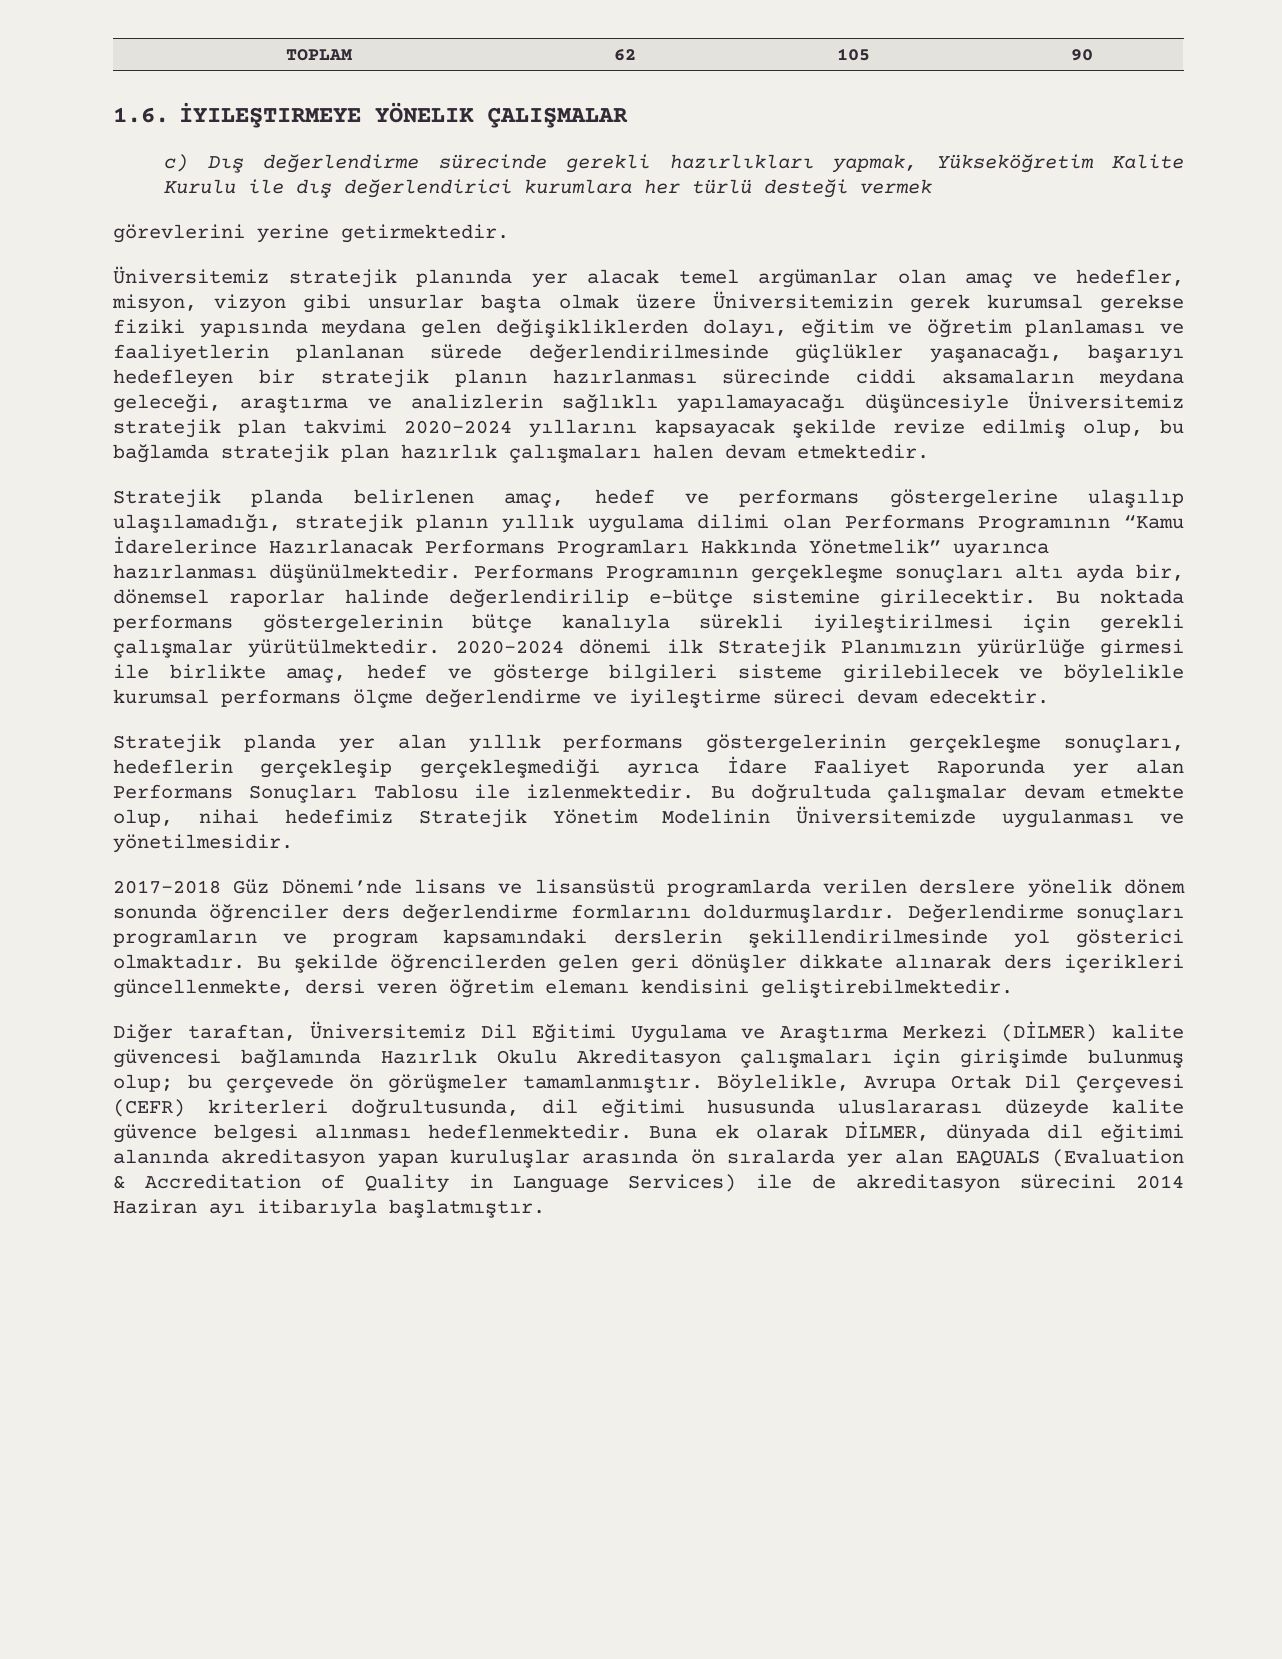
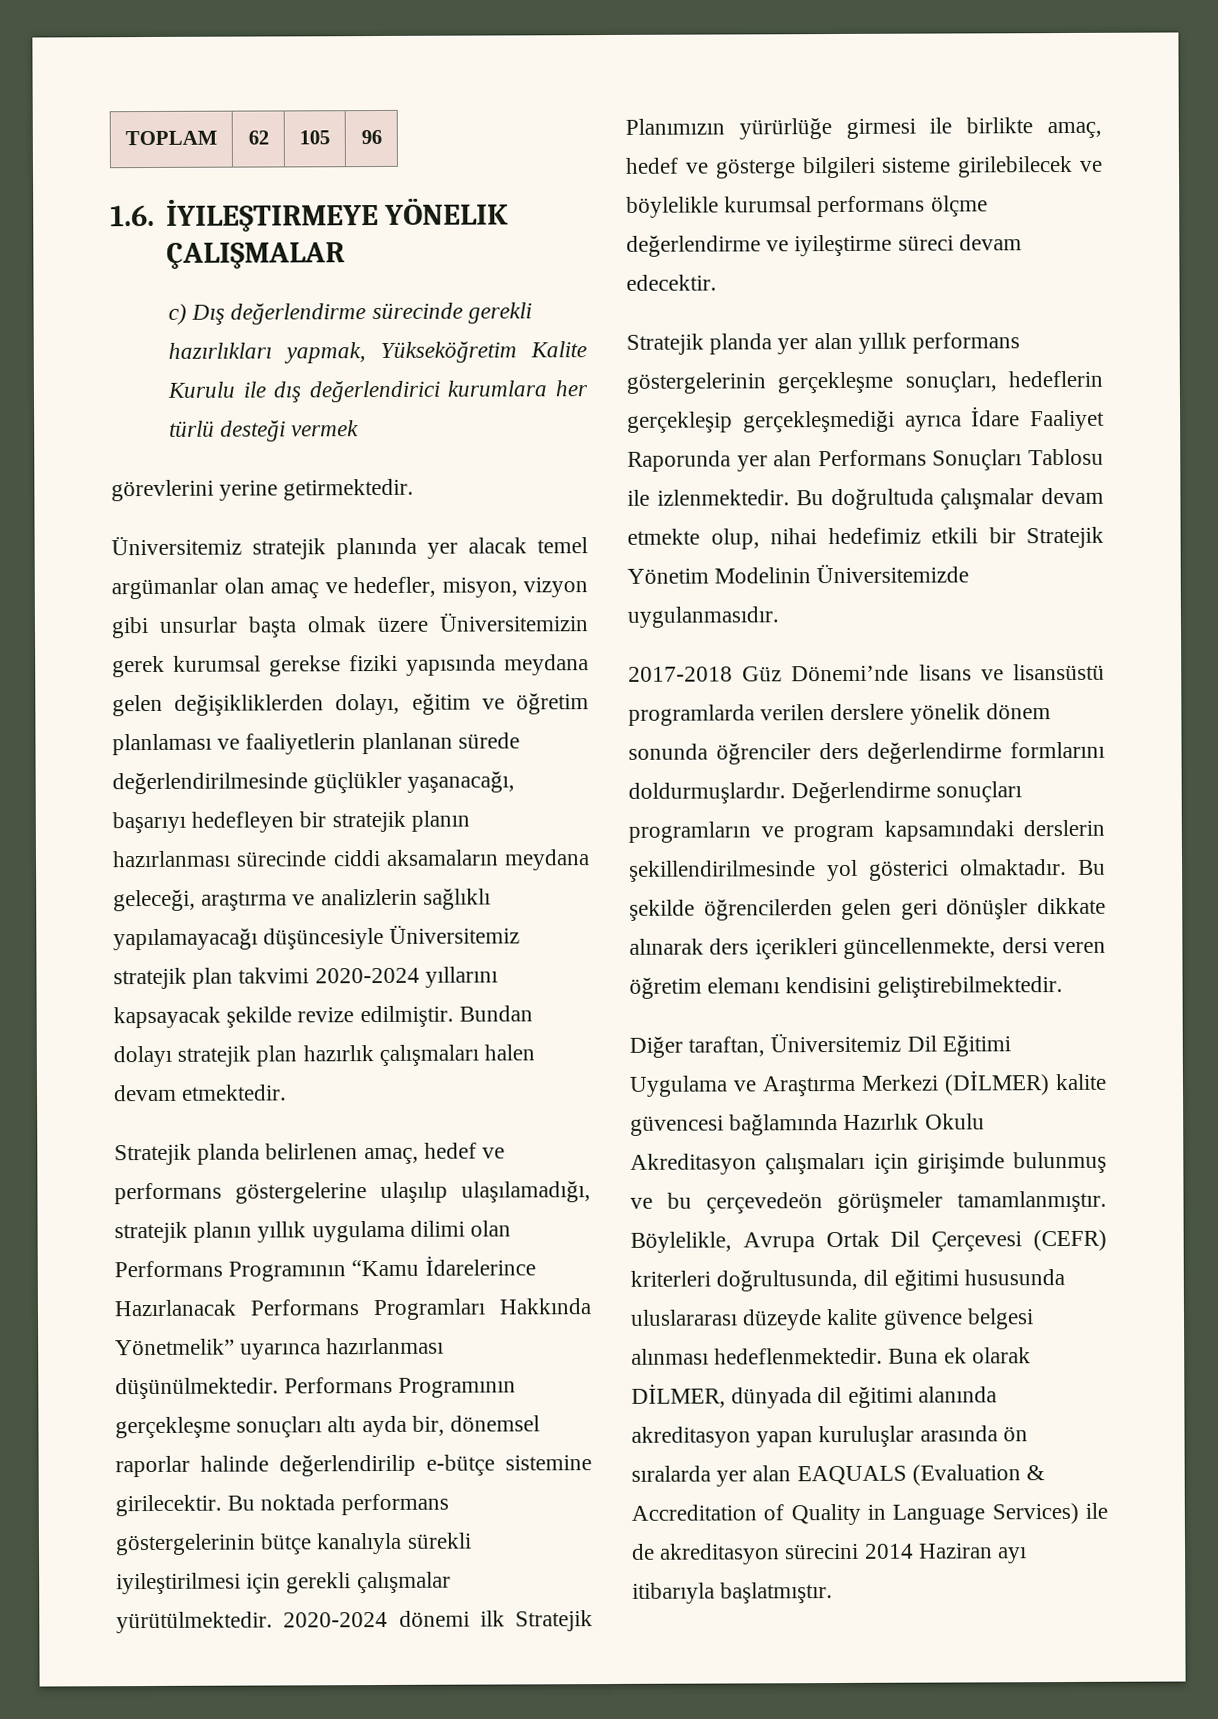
[1071,49,1093,61] 90 -> [360,129,382,145] 96
[981,419,1184,438] [113,444,209,463] edilmiş olup, bu bağlamda -> [359,1005,533,1028] [113,1045,172,1068] edilmiştir. Bundan dolayı
(393, 816) none -> [931,527,1016,544] etkili bir
[1002,809,1184,828] [113,834,293,853] uygulanması ve yönetilmesidir. -> [627,606,779,628] uygulanmasıdır.
[113,1074,374,1093] olup; bu çerçevede ön -> [630,1192,823,1214] ve bu çerçevedeön

